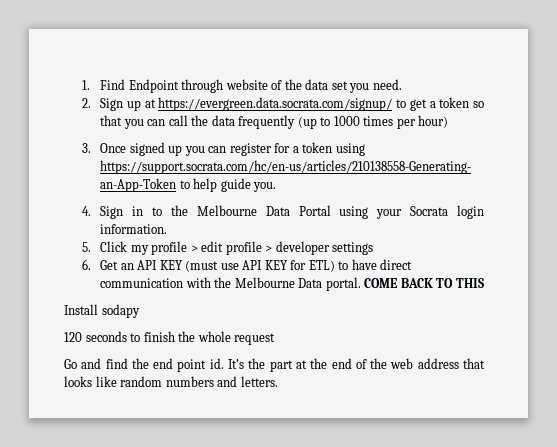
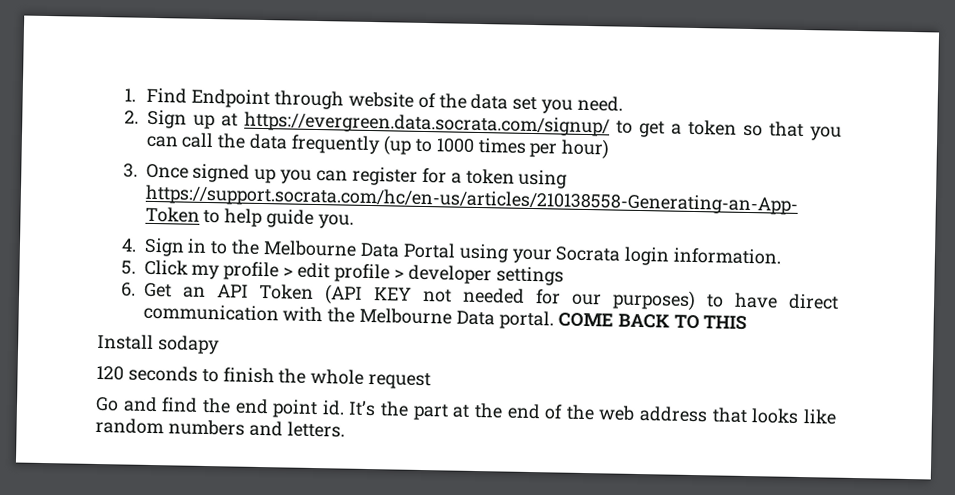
[159,260,335,272] KEY (must use API KEY for ETL) -> [259,283,697,312] Token (API KEY not needed for our purposes)

